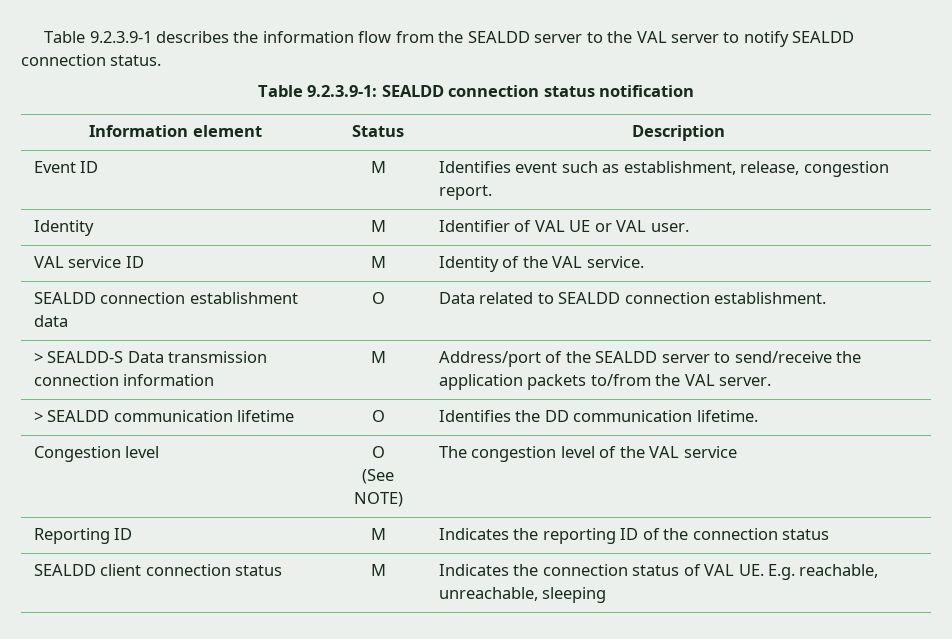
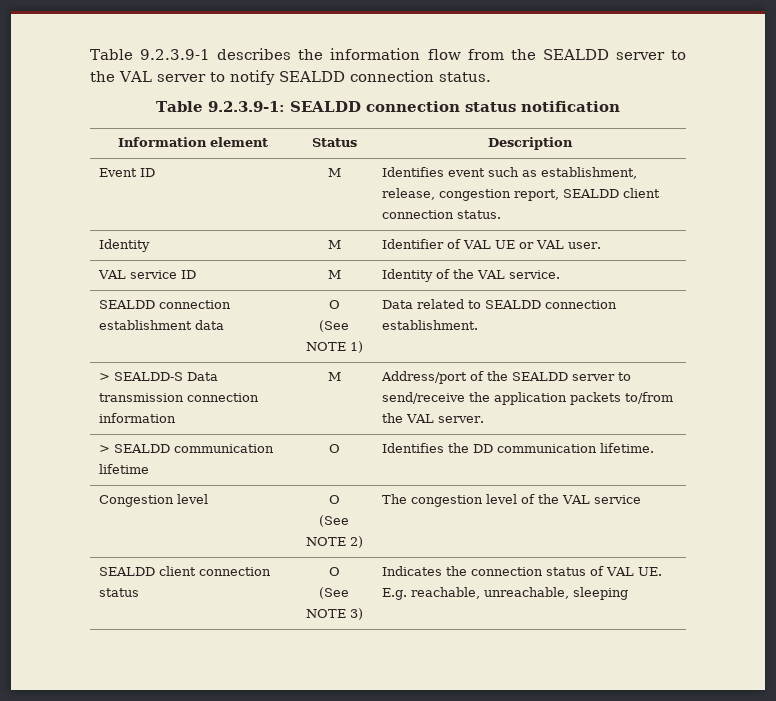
[438,185,492,200] report. -> [514,188,661,201] [382,210,502,219] report, SEALDD client connection status.
(385, 298) none -> [319,320,349,332] [305,341,363,353] // (See NOTE 1)
[353,492,403,507] NOTE) -> [305,536,363,548] NOTE 2)
[33,528,133,544] [370,528,386,540] [438,528,829,544] // Reporting ID | M | Indicates the reporting ID of the connection status -> (642, 499) none
[370,564,386,576] M -> [328,567,340,576] [319,587,349,599] [305,608,363,620] O // (See NOTE 3)

